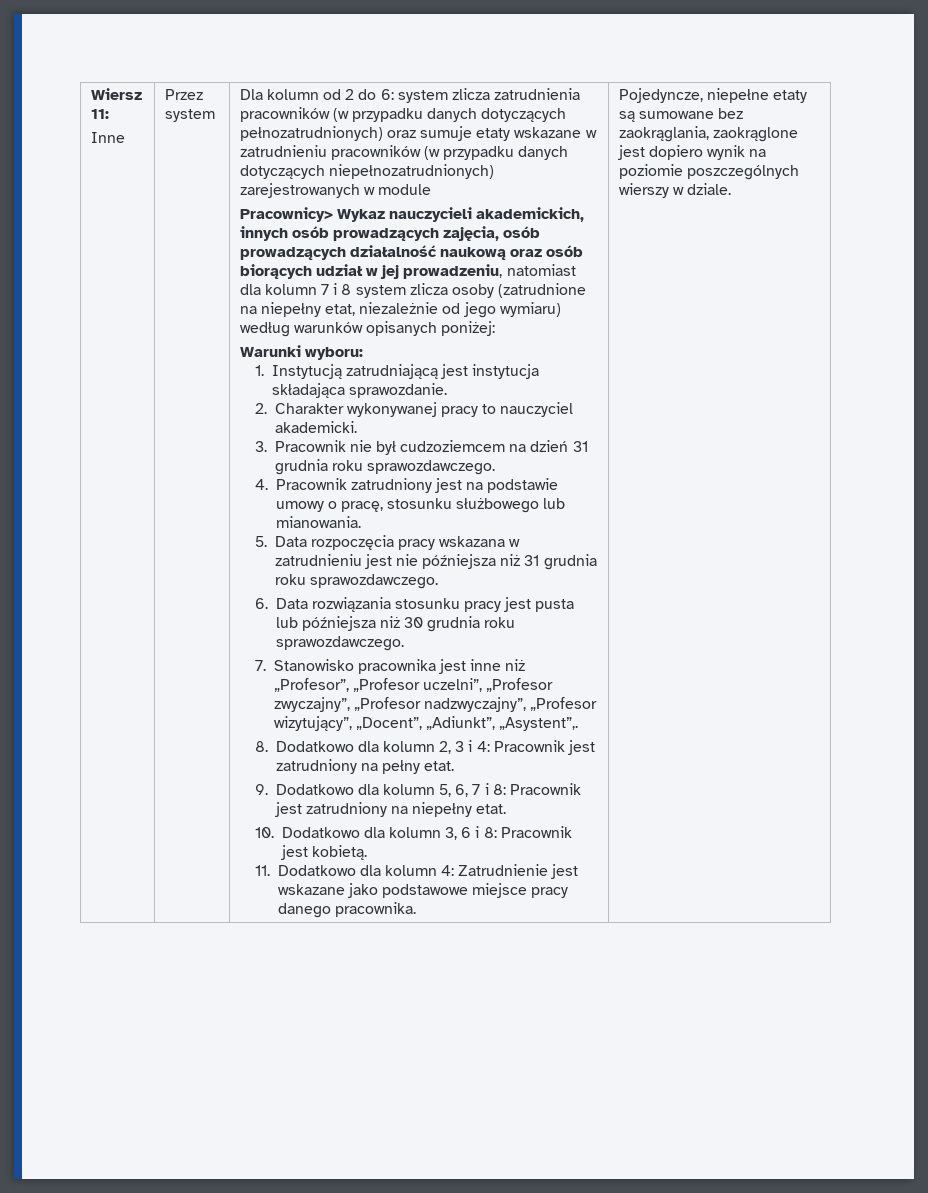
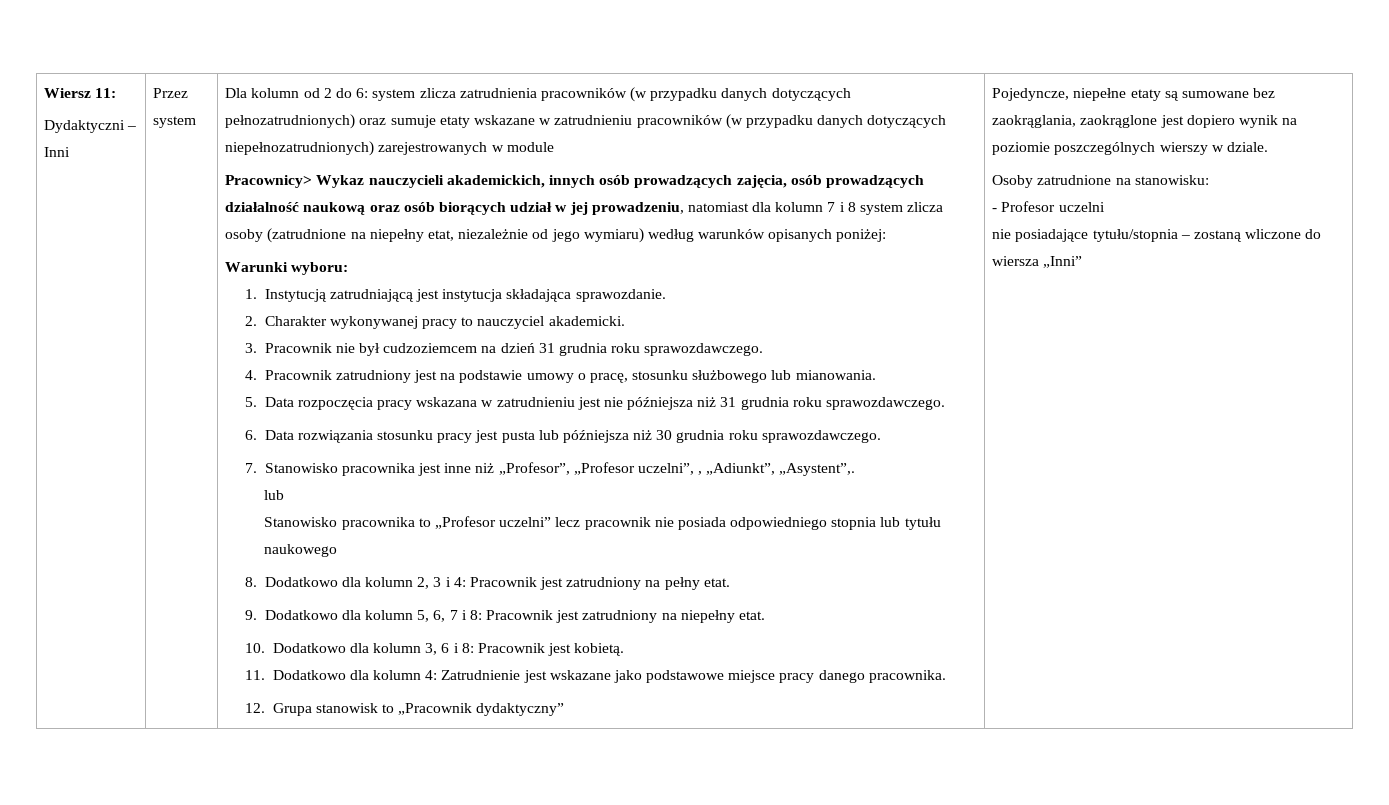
[90,132,125,143] Inne -> [44,120,137,133] [44,147,71,157] Dydaktyczni – Inni
[486,678,554,692] [273,697,598,712] [273,716,579,731] „Profesor zwyczajny”, „Profesor nadzwyczajny”, „Profesor wizytujący”, „Docent”, „Adiunkt”, „Asystent”,. -> [698,463,856,476] [264,490,285,500] [264,516,941,530] [264,544,338,557] , „Adiunkt”, „Asystent”,. // lub // Stanowisko pracownika to „Profesor uczelni” lecz pracownik nie posiada odpowiedniego stopnia lub tytułu naukowego
(416, 909) none -> [244,703,565,716] // 12. Grupa stanowisk to „Pracownik dydaktyczny”
(732, 189) none -> [992,175,1209,188] [992,201,1105,212] [992,229,1322,242] [992,256,1083,268] // Osoby zatrudnione na stanowisku: // - Profesor uczelni // nie posiadające tytułu/stopnia – zostaną wliczone do wiersza „Inni”

